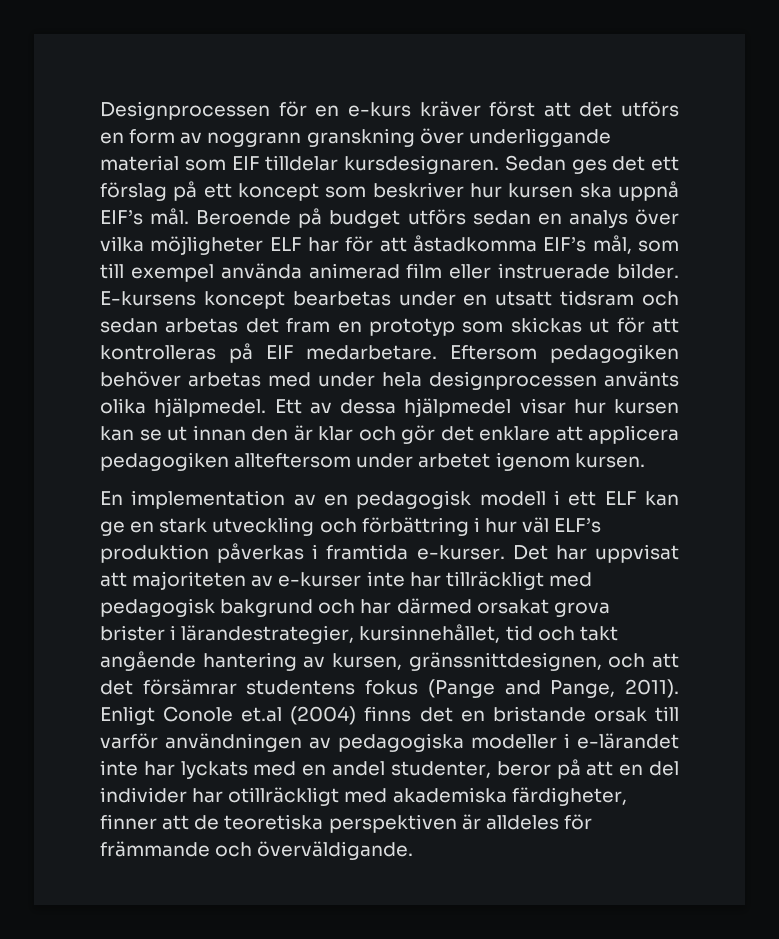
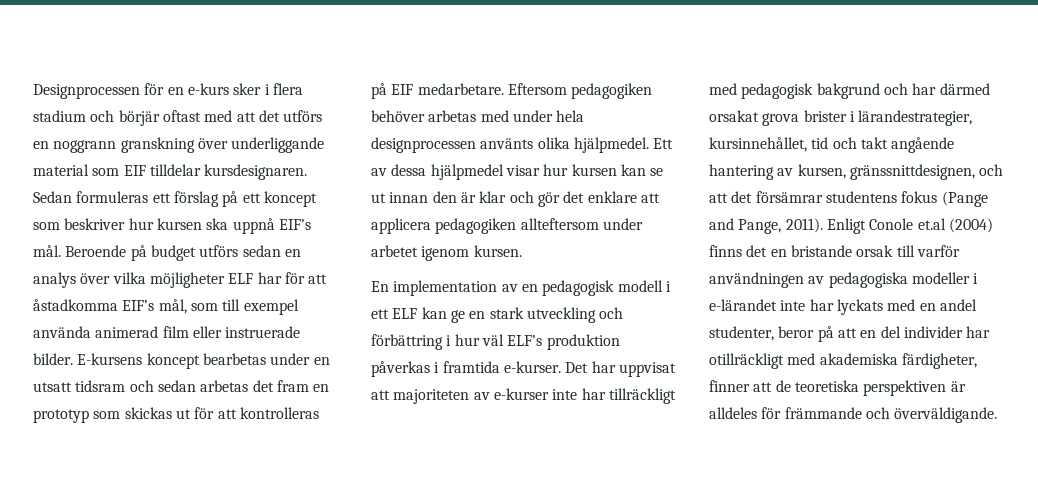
[419,101,536,117] kräver först -> [233,83,303,95] [33,110,233,126] sker i flera stadium och börjär oftast med
[129,129,203,144] form av -> (49, 145) none
[571,156,646,174] ges det -> [76,191,149,203] formuleras

